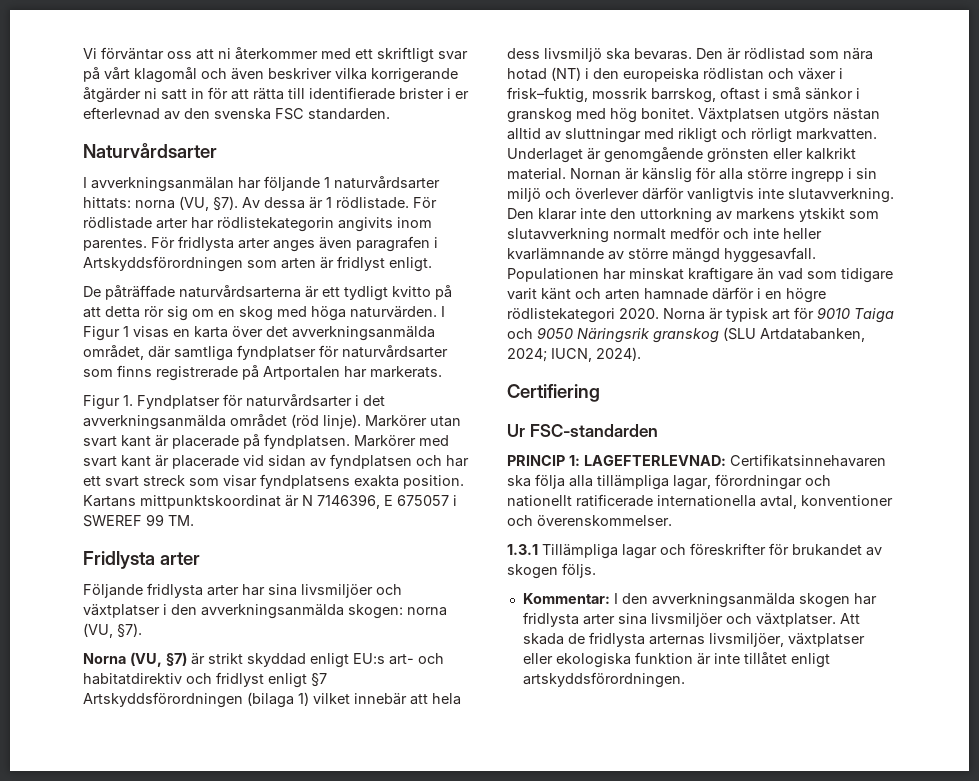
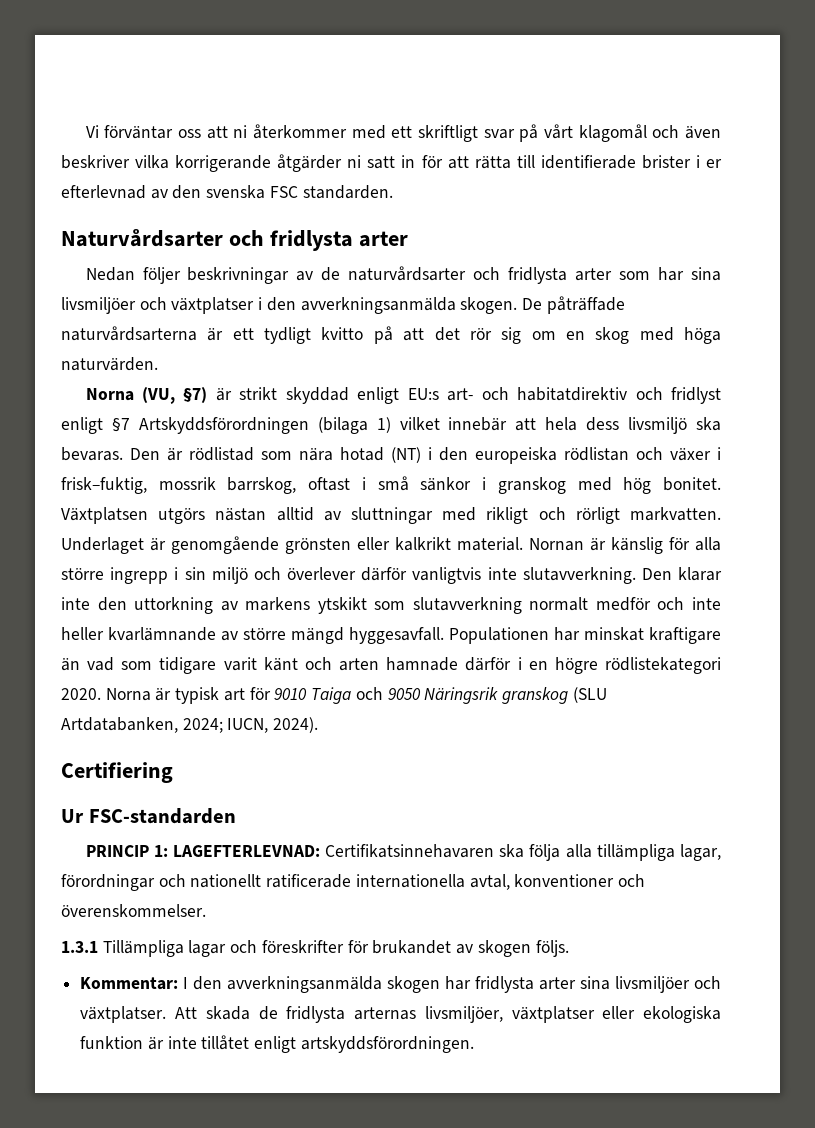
[83,176,440,192] [83,196,437,211] [83,217,432,232] [83,236,438,252] [83,256,432,272] // I avverkningsanmälan har följande 1 naturvårdsarter hittats: norna (VU, §7). Av dessa är 1 rödlistade. För rödlistade arter har rödlistekategorin angivits inom parentes. För fridlysta arter anges även paragrafen i Artskyddsförordningen som arten är fridlyst enligt. // -> [228,230,408,251] [85,266,721,284] [61,297,518,314] och fridlysta arter // Nedan följer beskrivningar av de naturvårdsarter och fridlysta arter som har sina livsmiljöer och växtplatser i den avverkningsanmälda skogen.
[105,306,140,318] detta -> [434,327,460,341] det
[441,306,445,317] [83,326,435,341] [83,345,448,361] [83,365,442,381] [83,394,385,410] [83,414,461,430] [83,434,449,449] [83,454,469,469] [83,474,464,489] [83,494,457,509] [83,514,194,527] [83,551,200,569] [83,583,402,598] [83,604,447,619] [83,623,142,638] I Figur 1 visas en karta över det avverkningsanmälda området, där samtliga fyndplatser för naturvårdsarter som finns registrerade på Artportalen har markerats. // Figur 1. Fyndplatser för naturvårdsarter i det avverkningsanmälda området (röd linje). Markörer utan svart kant är placerade på fyndplatsen. Markörer med svart kant är placerade vid sidan av fyndplatsen och har ett svart streck som visar fyndplatsens exakta position. Kartans mittpunktskoordinat är N 7146396, E 675057 i SWEREF 99 TM. // Fridlysta arter // Följande fridlysta arter har sina livsmiljöer och växtplatser i den avverkningsanmälda skogen: norna (VU, §7). -> (158, 364) none

